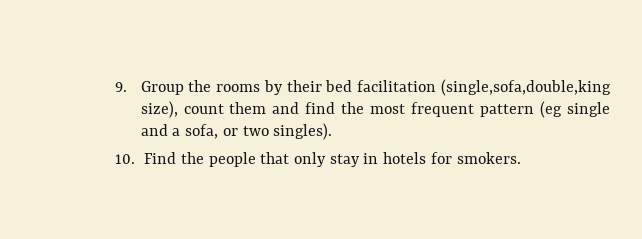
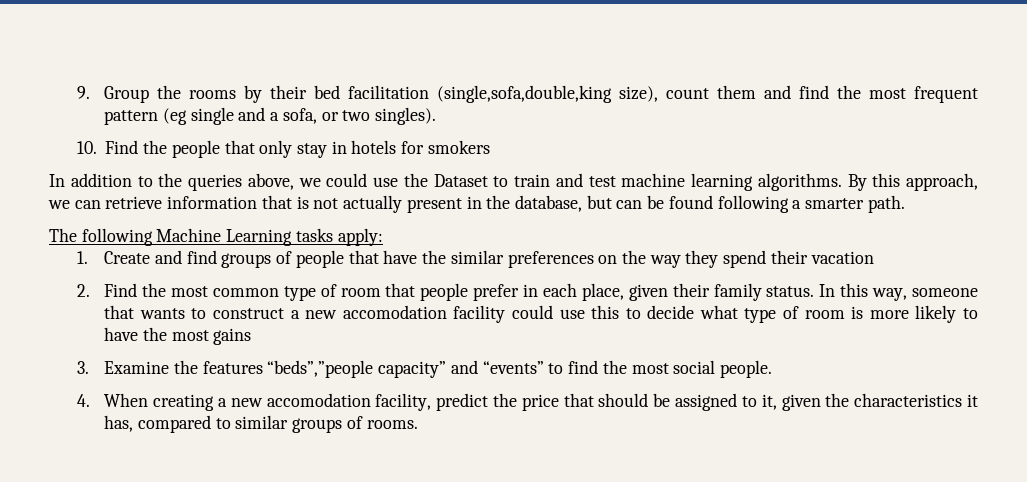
[456,152,521,164] smokers. -> [427,140,490,154] [49,173,978,191] [48,195,905,213] [49,228,383,246] [76,250,874,268] [76,283,979,301] [104,305,978,323] [104,327,252,345] [76,360,772,378] [76,393,978,411] [104,415,418,433] smokers // In addition to the queries above, we could use the Dataset to train and test machine learning algorithms. By this approach, we can retrieve information that is not actually present in the database, but can be found following a smarter path. // The following Machine Learning tasks apply: // 1. Create and find groups of people that have the similar preferences on the way they spend their vacation // 2. Find the most common type of room that people prefer in each place, given their family status. In this way, someone that wants to construct a new accomodation facility could use this to decide what type of room is more likely to have the most gains // 3. Examine the features “beds”,”people capacity” and “events” to find the most social people. // 4. When creating a new accomodation facility, predict the price that should be assigned to it, given the characteristics it has, compared to similar groups of rooms.

